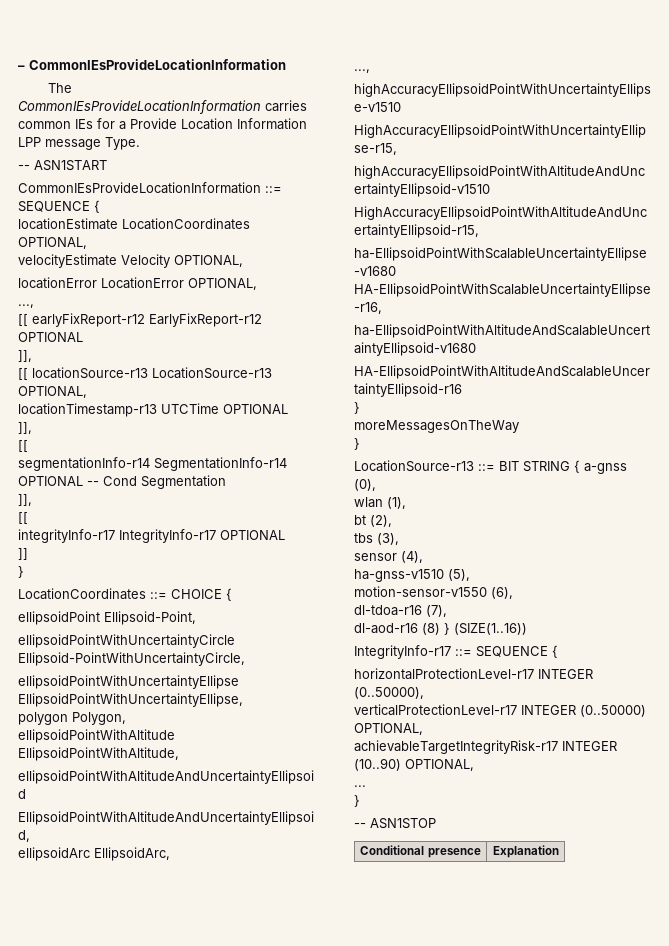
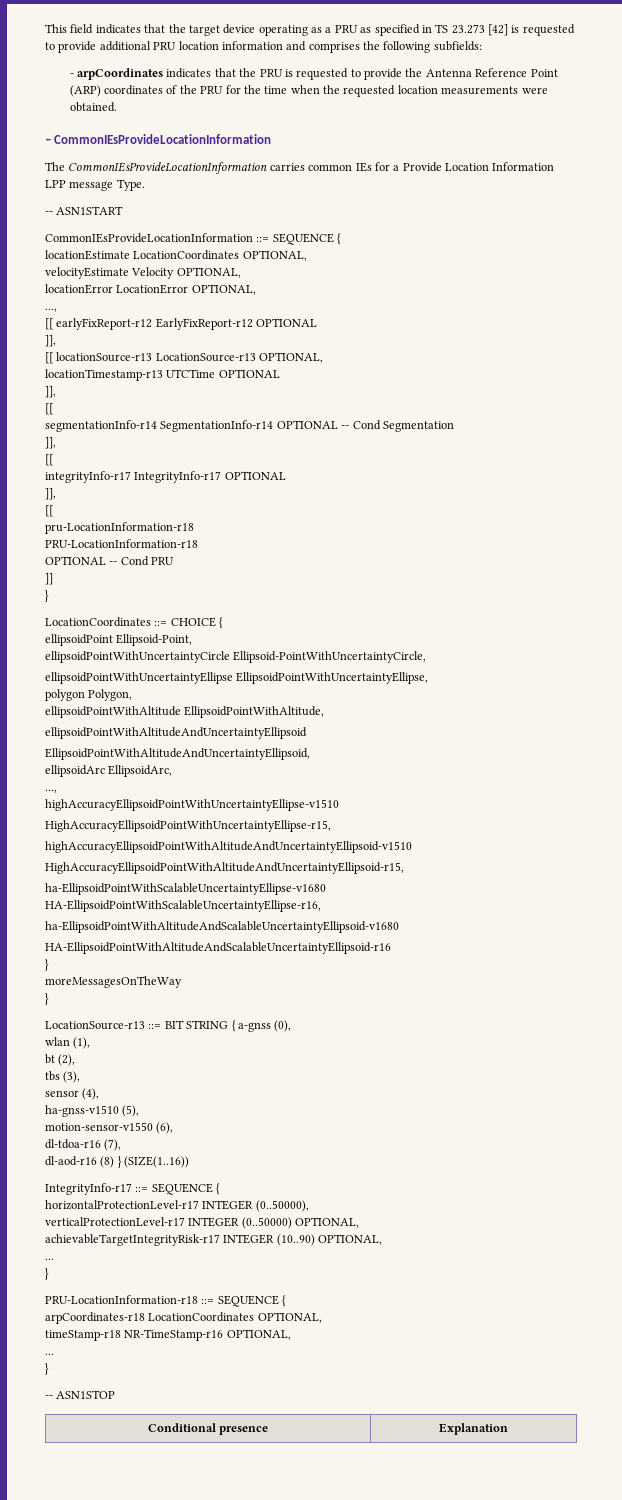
(18, 67) none -> [45,24,575,36] [45,41,482,53] [69,68,558,80] [69,85,548,97] [69,102,117,112] This field indicates that the target device operating as a PRU as specified in TS 23.273 [42] is requested to provide additional PRU location information and comprises the following subfields: // - arpCoordinates indicates that the PRU is requested to provide the Antenna Reference Point (ARP) coordinates of the PRU for the time when the requested location measurements were obtained. //
(285, 535) none -> [45,488,56,500] [45,505,54,517] [45,522,194,534] [45,539,198,548] [45,556,175,566] // ]], // [[ // pru-LocationInformation-r18 // PRU-LocationInformation-r18 // OPTIONAL -- Cond PRU
(360, 801) none -> [45,1295,287,1307] [45,1312,322,1324] [45,1329,291,1341] [45,1353,54,1355] [45,1363,49,1375] // PRU-LocationInformation-r18 ::= SEQUENCE { // arpCoordinates-r18 LocationCoordinates OPTIONAL, // timeStamp-r18 NR-TimeStamp-r16 OPTIONAL, // ... // }

